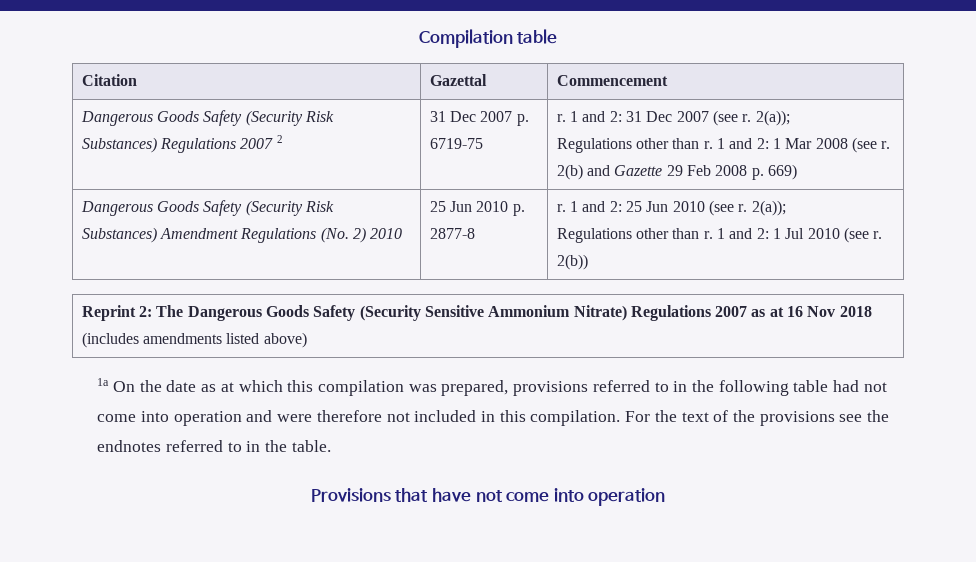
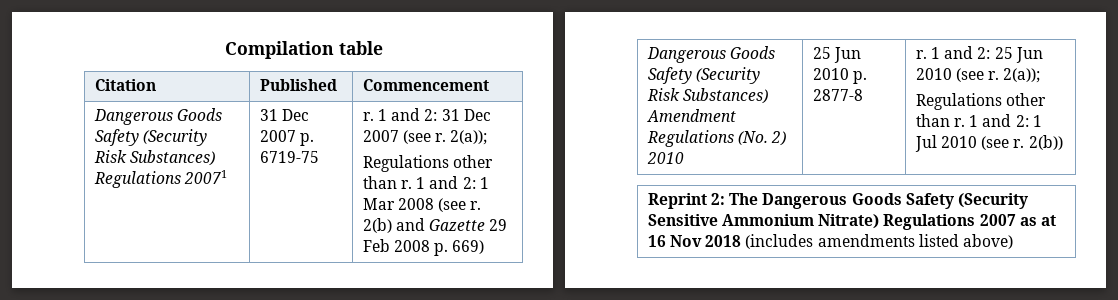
[429,74,487,86] Gazettal -> [259,79,337,91] Published
[240,135,283,149] 2007 2 -> [184,170,228,184] 20071
[97,378,887,396] [97,410,890,426] [97,440,331,452] [310,488,666,506] // 1a On the date as at which this compilation was prepared, provisions referred to in the following table had not come into operation and were therefore not included in this compilation. For the text of the provisions see the endnotes referred to in the table. // Provisions that have not come into operation -> (1013, 241) none

